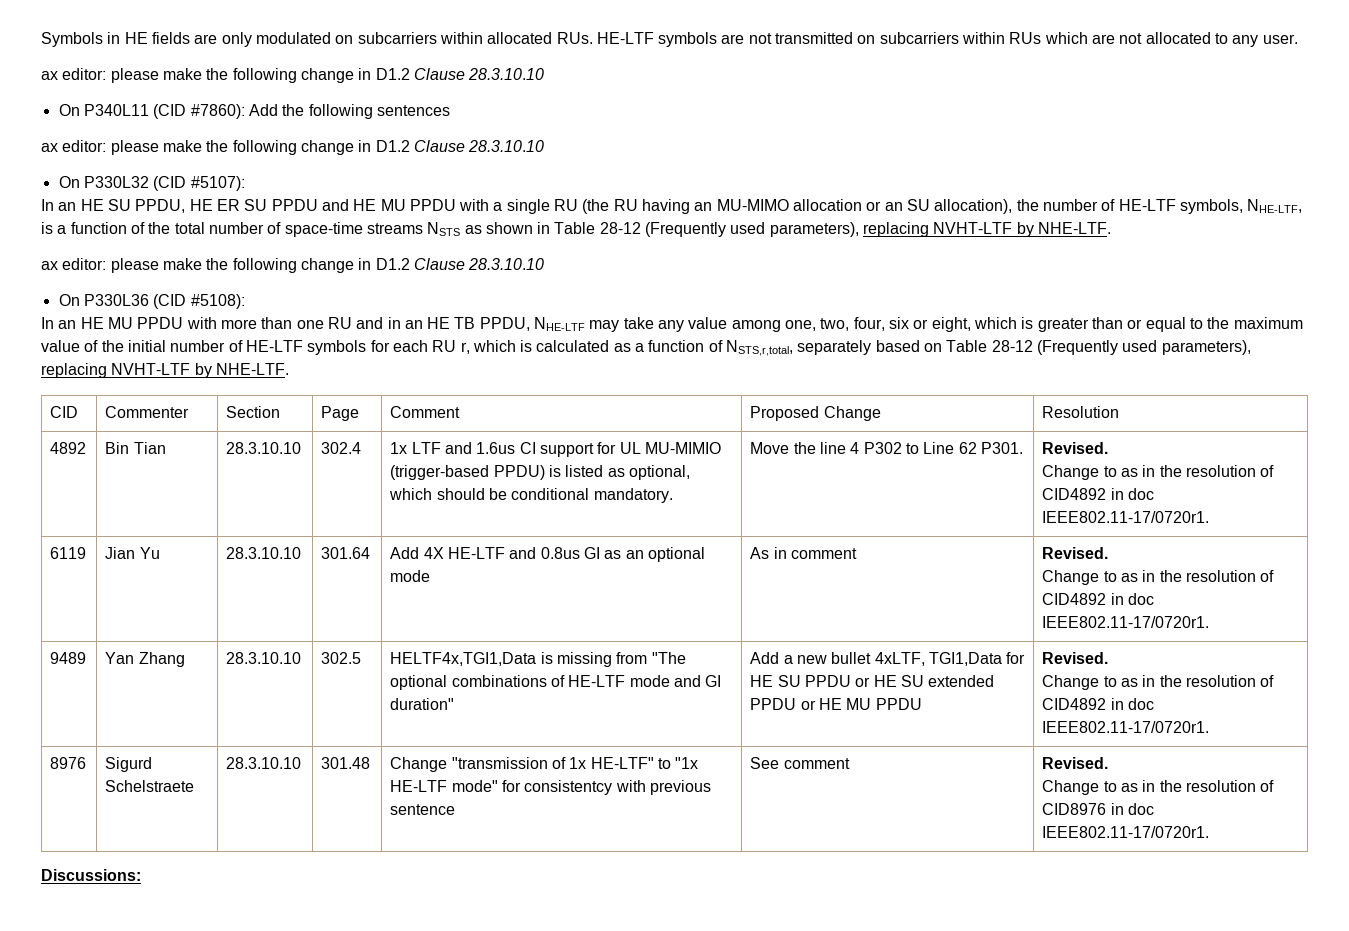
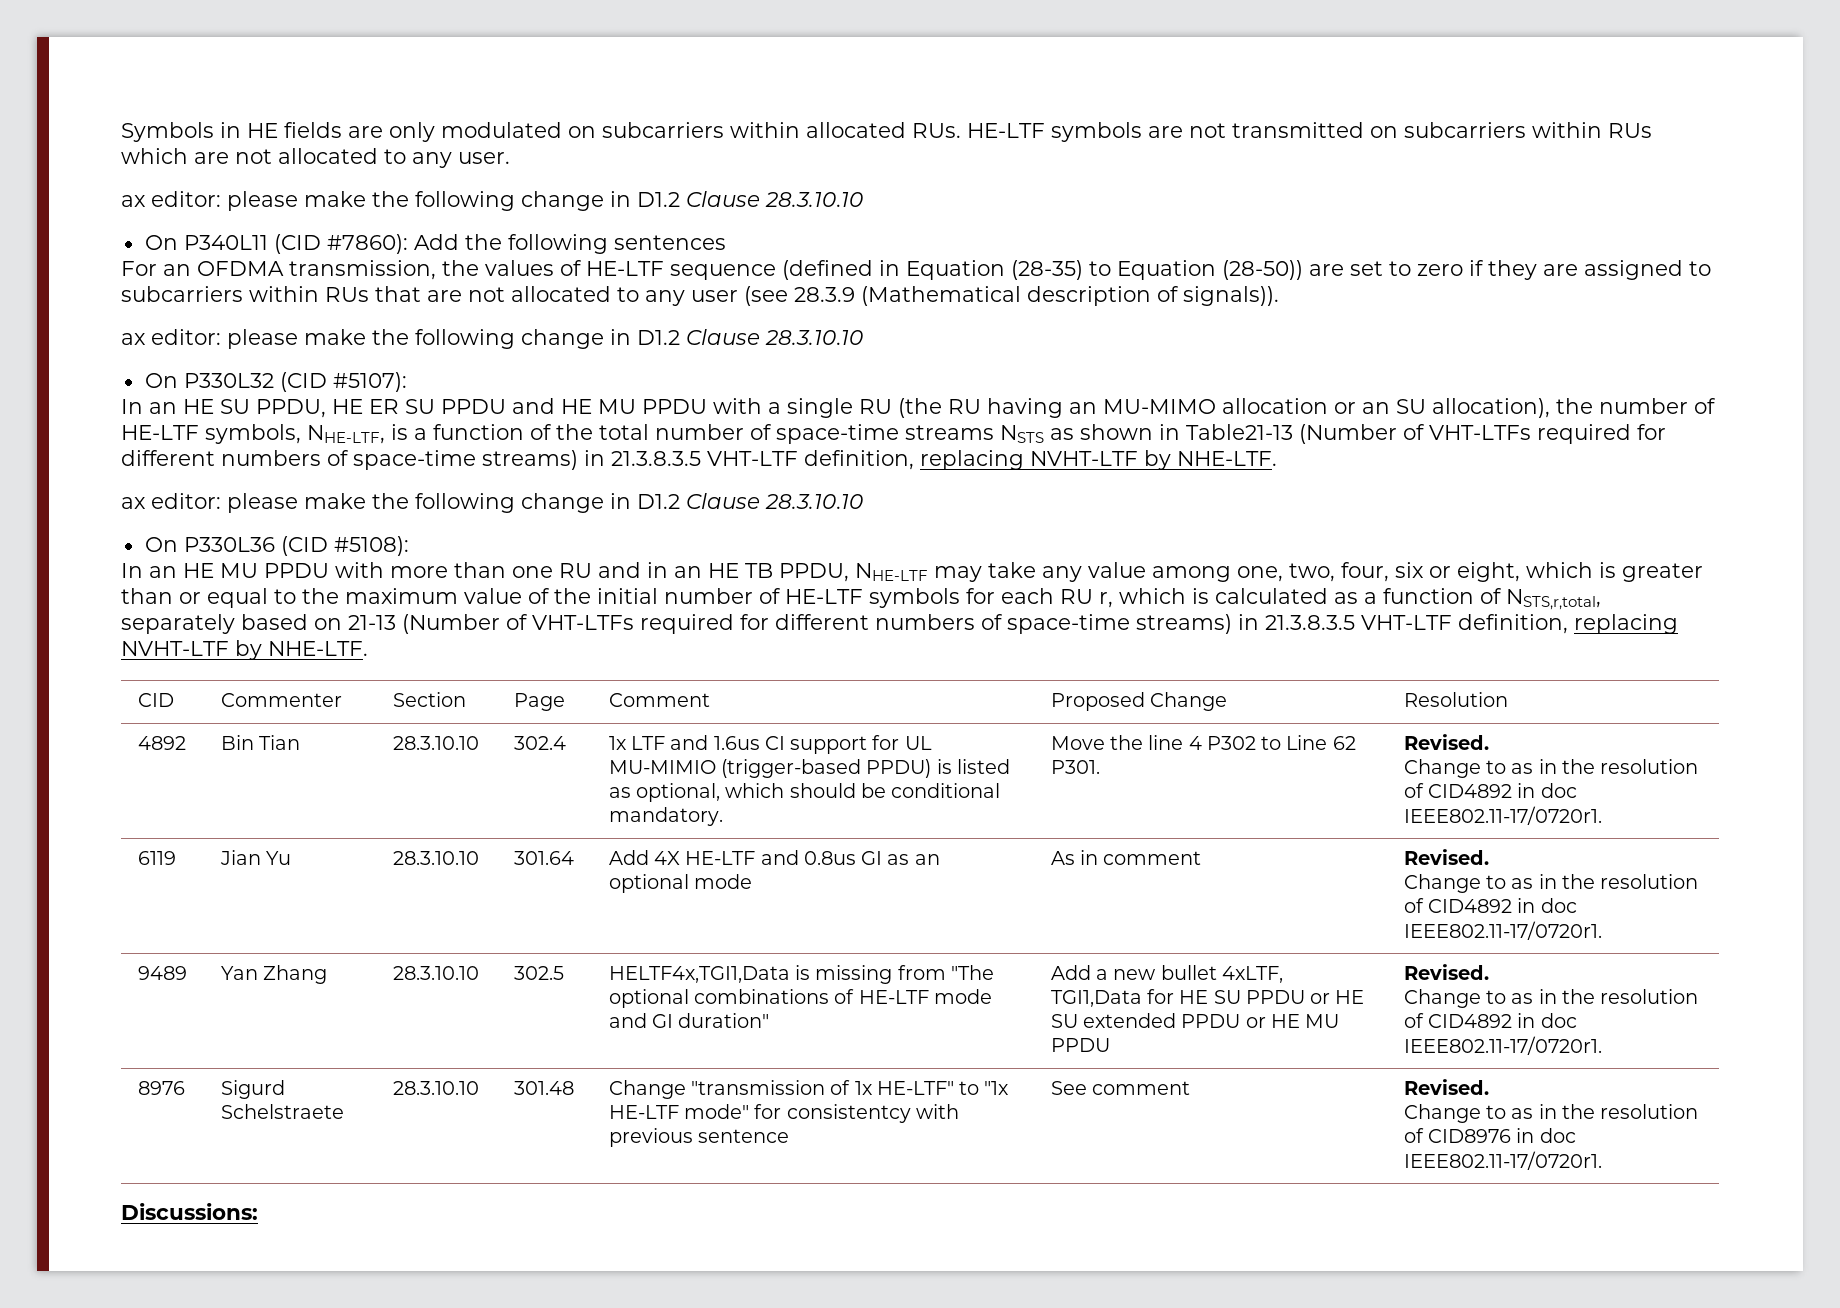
(450, 110) none -> [121,260,1711,280] [121,286,1279,306] // For an OFDMA transmission, the values of HE-LTF sequence (defined in Equation (28-35) to Equation (28-50)) are set to zero if they are assigned to subcarriers within RUs that are not allocated to any user (see 28.3.9 (Mathematical description of signals)).
[554,222,859,237] Table 28-12 (Frequently used parameters), -> [1186,424,1666,444] [121,450,914,470] Table21-13 (Number of VHT-LTFs required for different numbers of space-time streams) in 21.3.8.3.5 VHT-LTF definition,
[946,340,1251,355] Table 28-12 (Frequently used parameters), -> [348,614,1568,634] 21-13 (Number of VHT-LTFs required for different numbers of space-time streams) in 21.3.8.3.5 VHT-LTF definition,

